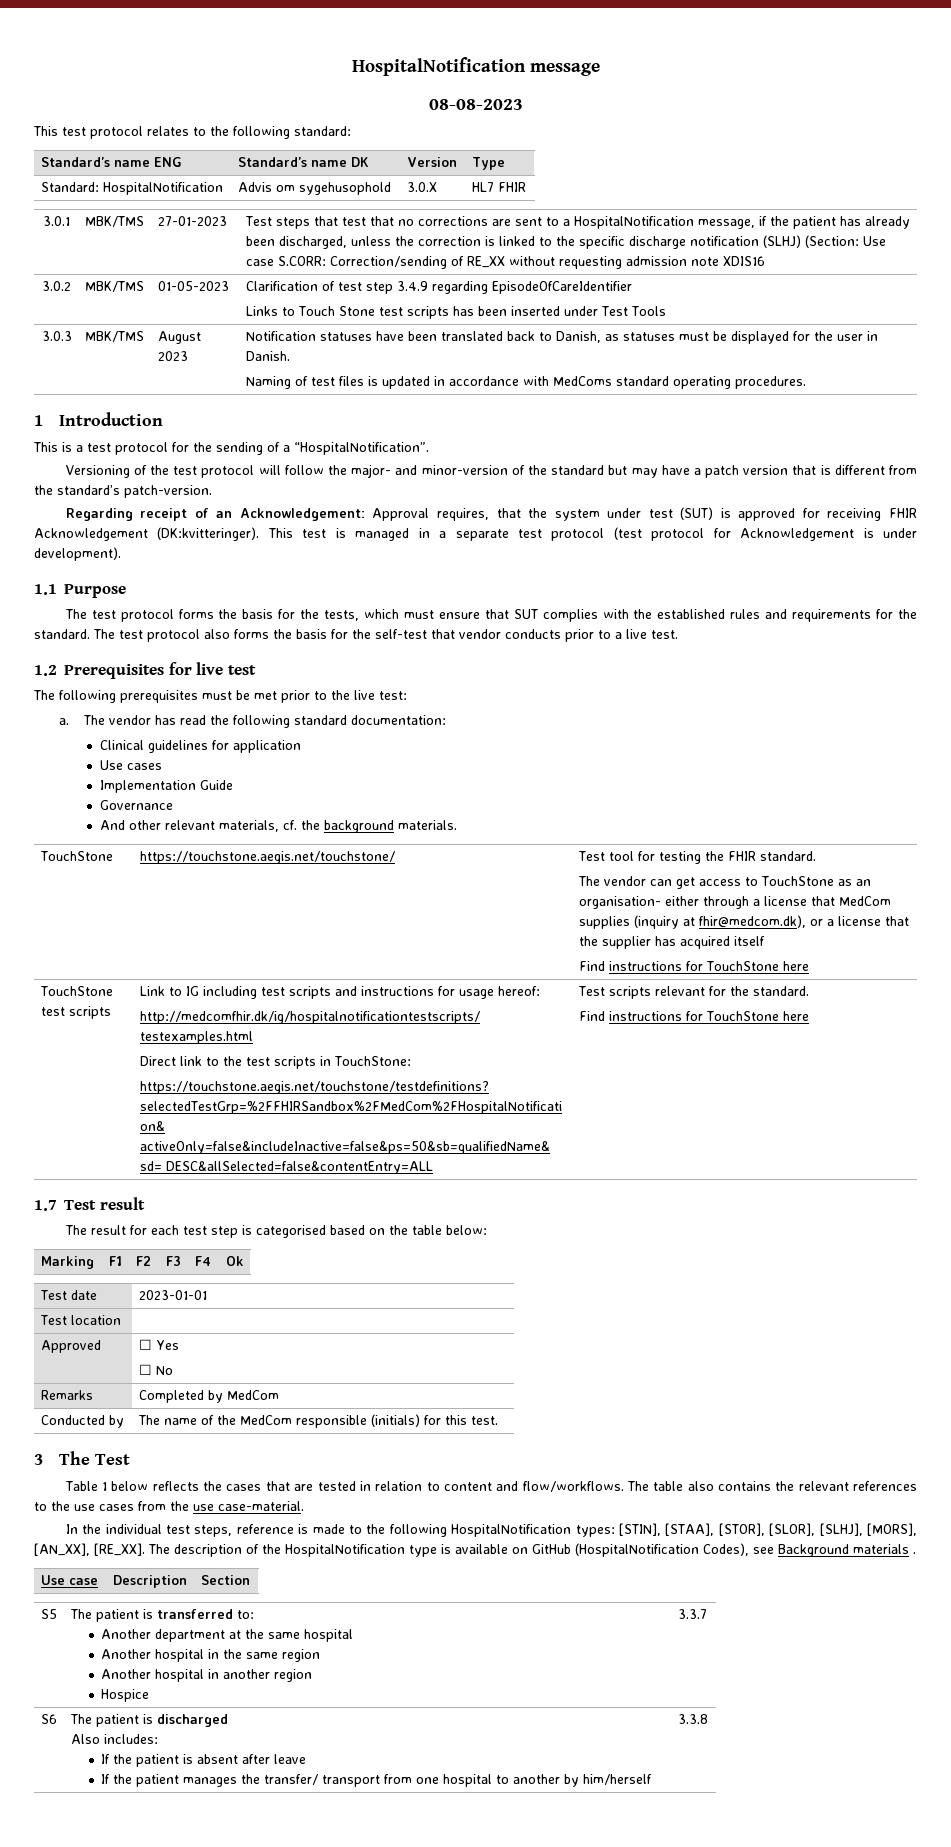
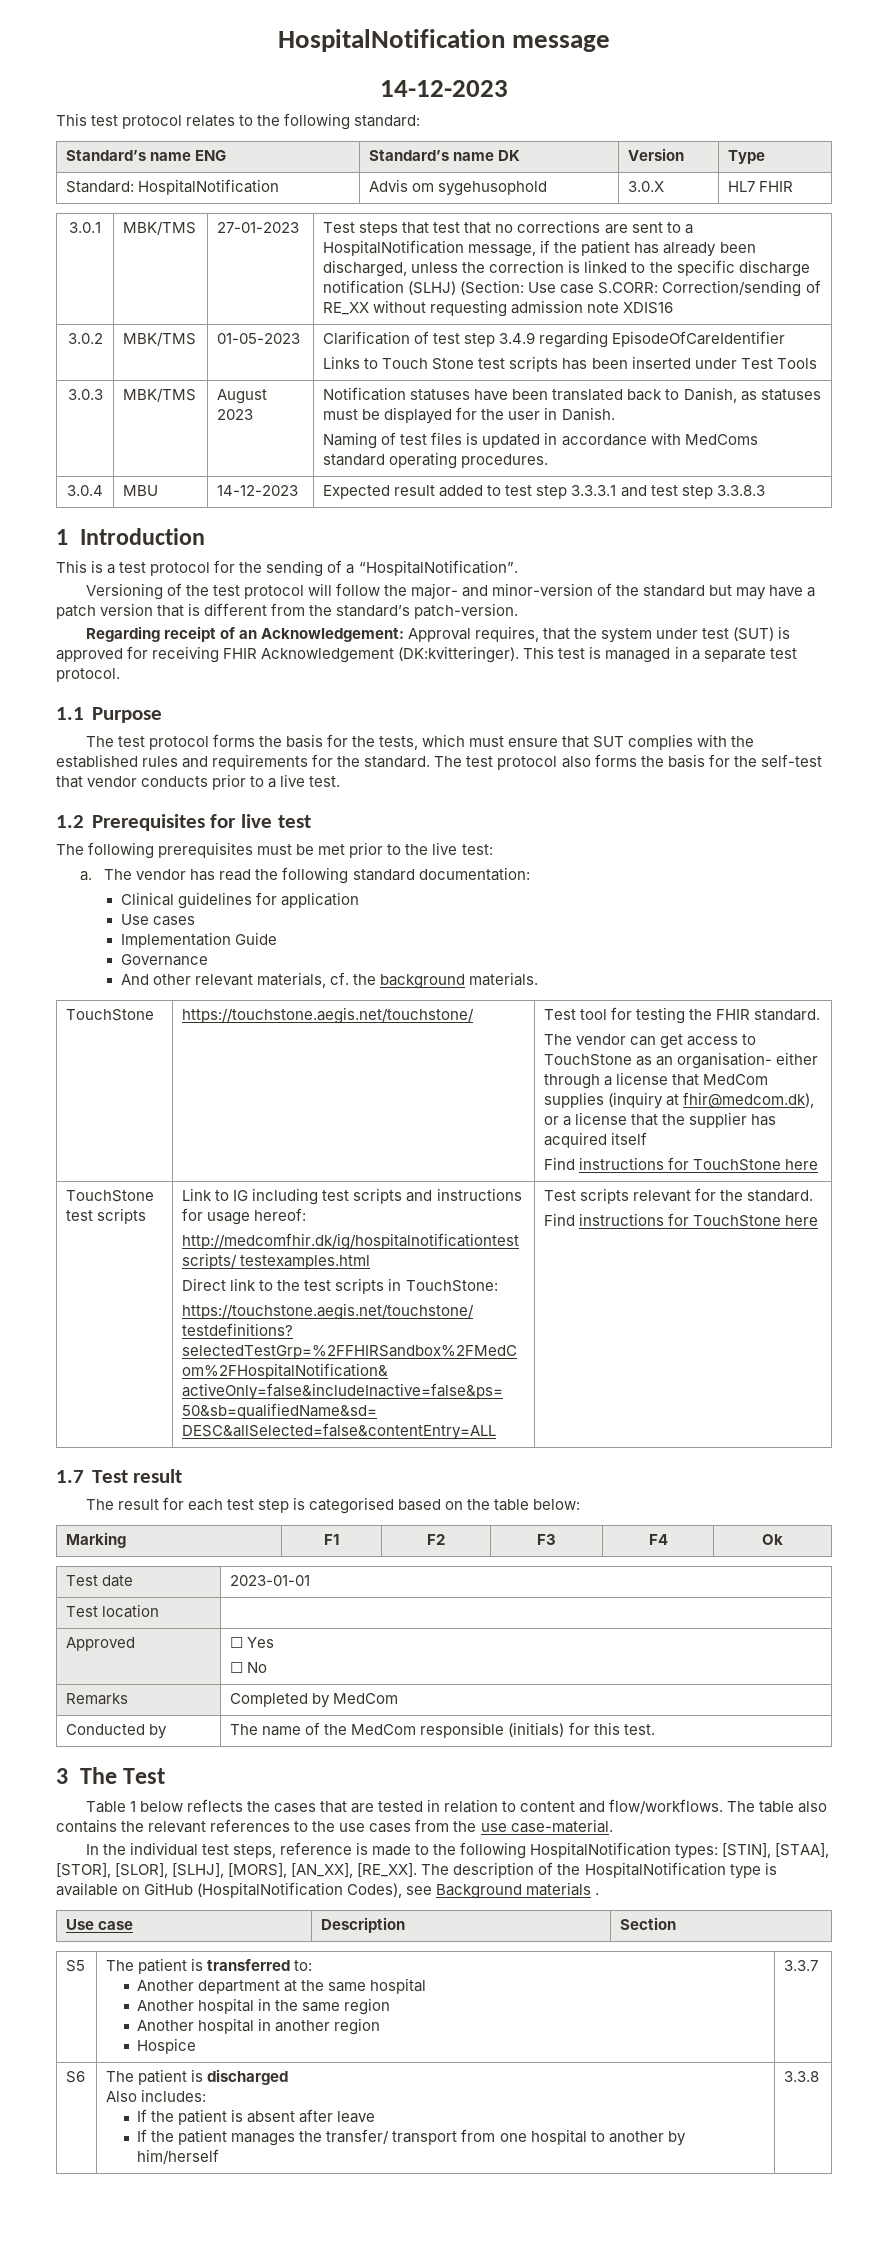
[428,99,523,110] 08-08-2023 -> [380,80,508,97] 14-12-2023
(806, 382) none -> [67,485,103,496] [123,485,159,496] [217,485,299,496] [323,485,765,499] // 3.0.4 | MBU | 14-12-2023 | Expected result added to test step 3.3.3.1 and test step 3.3.8.3
[551,527,917,541] [34,547,121,561] protocol (test protocol for Acknowledgement is under development). -> [56,668,120,682] protocol.

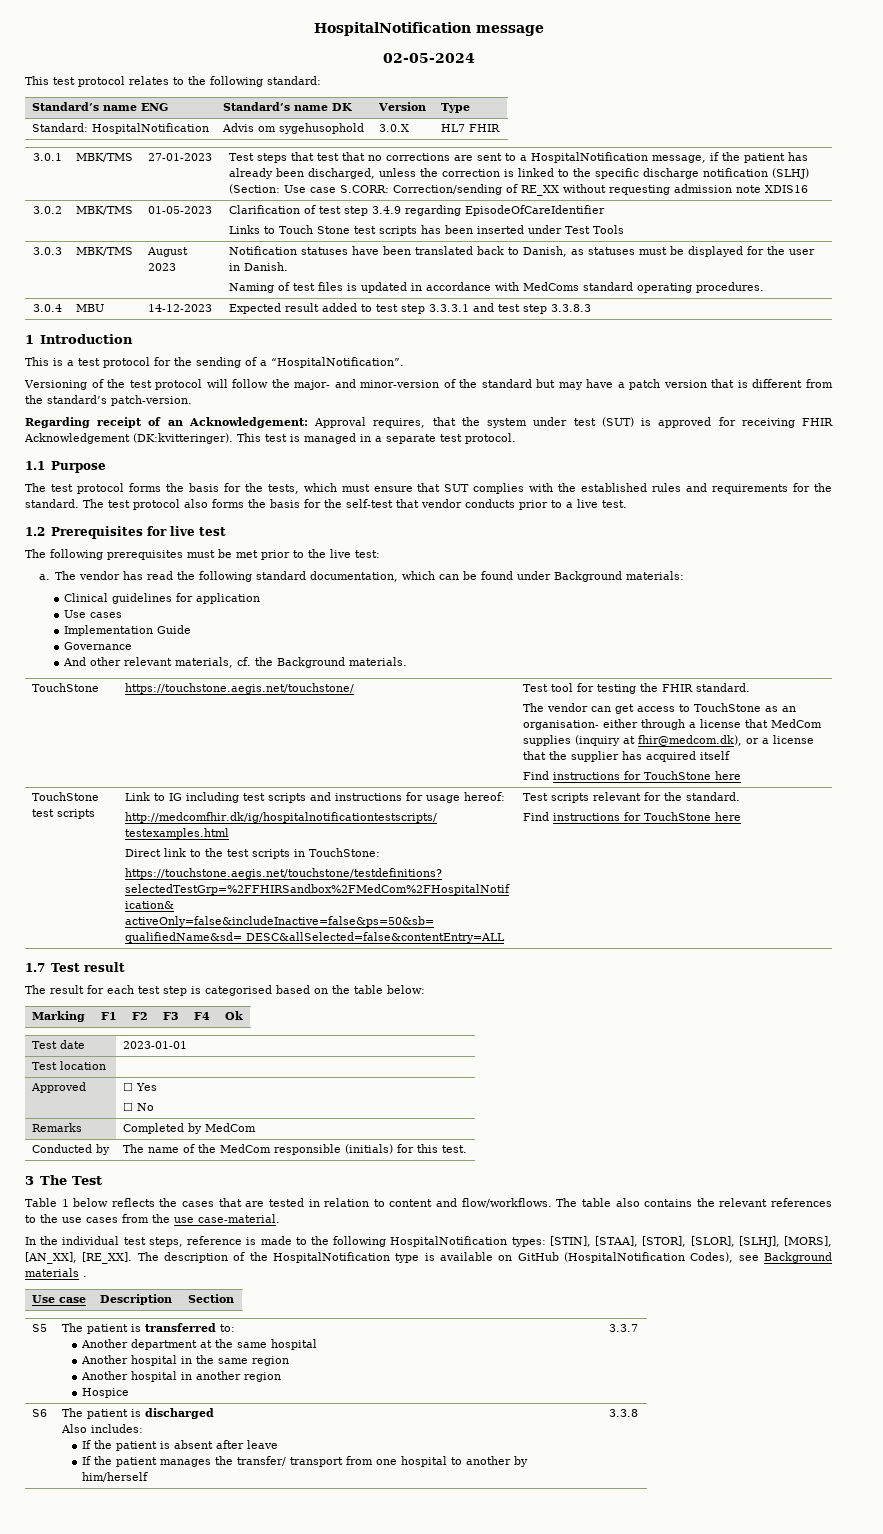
[380,80,508,97] 14-12-2023 -> [382,53,475,63] 02-05-2024
[418,867,530,881] documentation: -> [310,571,685,582] documentation, which can be found under Background materials:
[380,974,466,989] background -> [277,657,346,668] Background

